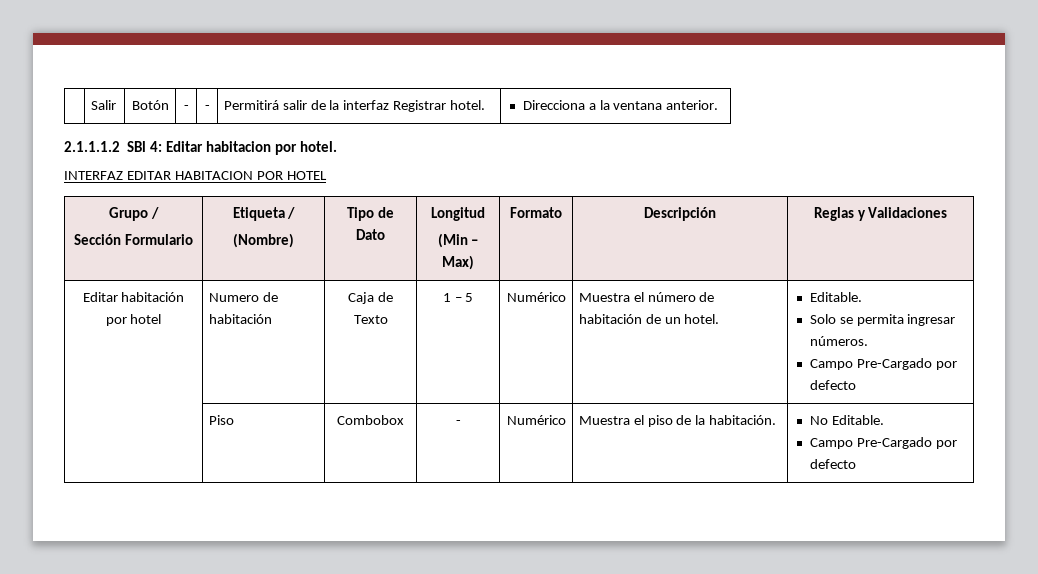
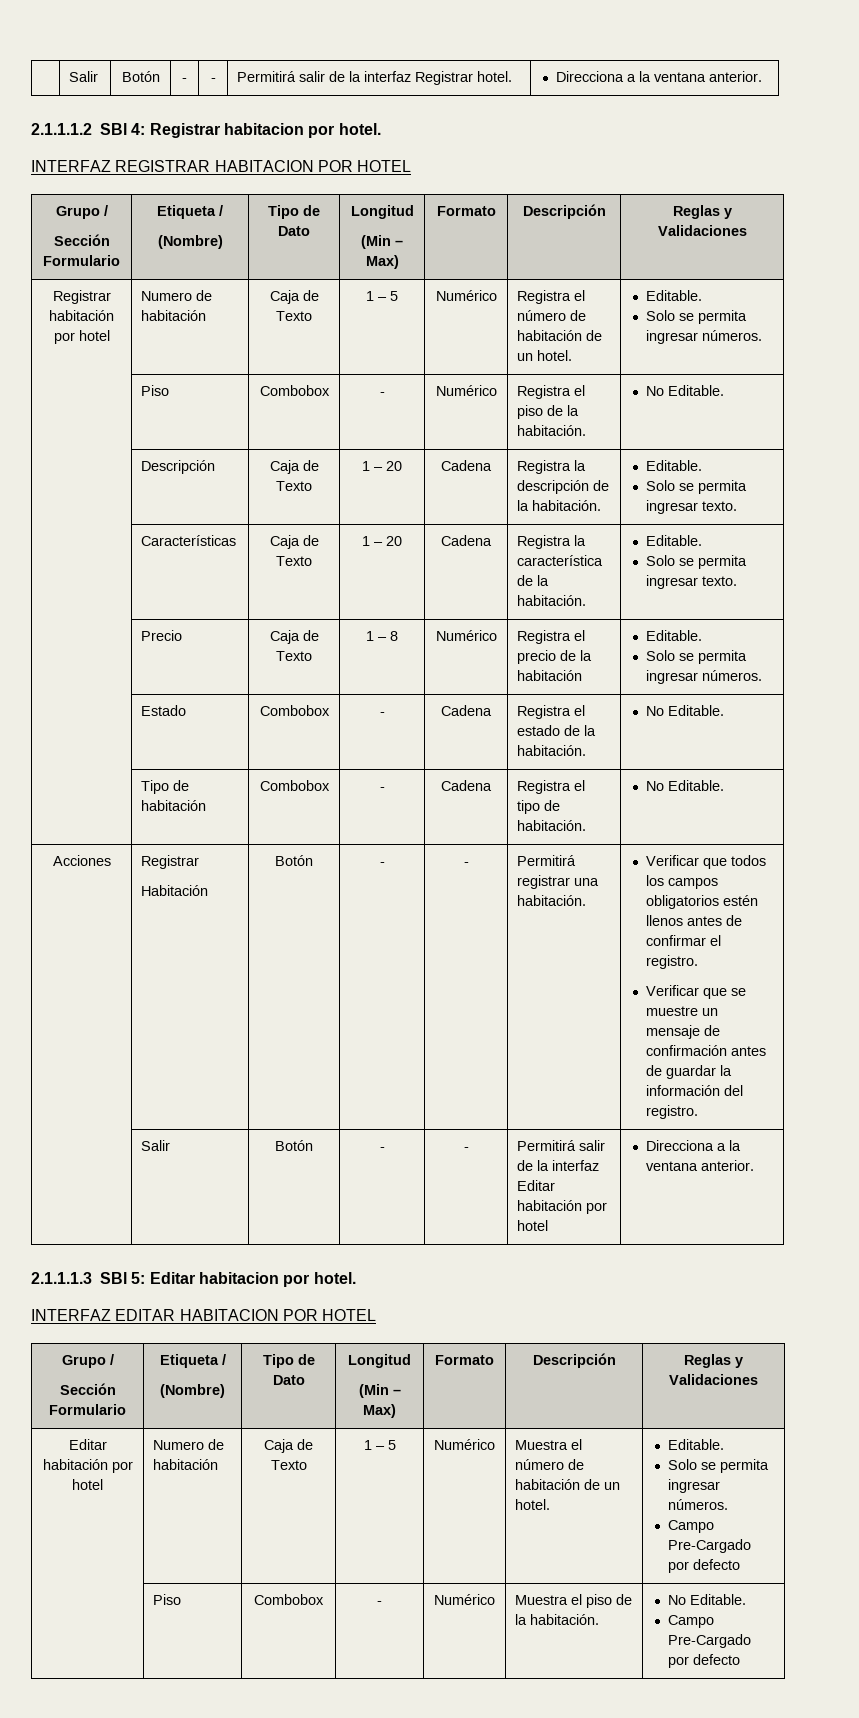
(163, 146) none -> [149,123,381,138] [31,160,412,172] [55,205,108,219] [53,234,110,246] [43,255,120,266] [157,205,223,219] [157,235,223,249] [268,205,320,219] [278,226,310,236] [350,205,414,219] [361,235,403,249] [365,255,399,269] [436,206,496,216] [522,204,606,219] [672,205,732,219] [657,225,747,236] [52,290,111,304] [49,310,114,321] [53,330,110,344] [141,290,213,301] [141,310,207,321] [269,290,319,304] [276,311,312,321] [366,291,398,301] [435,290,497,301] [517,290,586,304] [517,310,587,321] [517,330,603,341] [517,350,573,361] [646,290,703,301] [646,310,748,324] [646,330,763,344] [141,385,170,396] [259,385,330,396] [379,392,385,396] [435,385,497,396] [517,385,586,399] [517,405,580,419] [517,425,587,436] [646,385,725,396] [141,460,216,474] [269,460,319,474] [276,481,312,491] [362,461,402,471] [441,460,492,471] [517,460,587,474] [517,480,610,494] [517,500,602,511] [646,460,703,471] [646,480,748,494] [646,500,738,514] [141,535,237,546] [269,535,319,549] [276,556,312,566] [362,536,402,546] [441,535,492,546] [517,535,587,549] [517,555,604,566] [517,575,550,586] [517,595,587,606] [646,535,703,546] [646,555,748,569] [646,575,738,589] [141,630,183,641] [269,630,319,644] [276,651,312,661] [366,631,398,641] [435,630,497,641] [517,630,586,644] [517,650,593,664] [517,670,583,681] [646,630,703,641] [646,650,748,664] [646,670,763,684] [141,705,187,716] [259,705,330,716] [379,712,385,716] [441,705,492,716] [517,705,586,719] [517,725,597,736] [517,745,587,756] [646,705,725,716] [141,780,190,794] [141,800,207,811] [259,780,330,791] [379,787,385,791] [441,780,492,791] [517,780,586,794] [517,800,561,814] [517,820,587,831] [646,780,725,791] [52,855,111,866] [141,855,200,869] [141,885,209,896] [275,855,313,866] [379,862,385,866] [463,862,469,866] [517,855,577,866] [517,875,600,889] [517,895,587,906] [646,855,767,869] [646,875,719,889] [646,895,759,909] [646,915,743,926] [646,935,722,946] [646,955,699,969] [646,985,747,999] [646,1006,719,1016] [646,1025,721,1039] [646,1045,767,1056] [646,1065,733,1079] [646,1085,744,1096] [646,1105,699,1119] [141,1140,171,1151] [275,1140,313,1151] [379,1147,385,1151] [463,1147,469,1151] [517,1140,606,1151] [517,1160,600,1171] [517,1180,556,1191] [517,1200,608,1214] [517,1220,549,1231] [646,1140,742,1151] [646,1160,755,1171] [31,1272,146,1284] Registrar habitacion por hotel. // INTERFAZ REGISTRAR HABITACION POR HOTEL // Grupo / // Sección Formulario | Etiqueta / // (Nombre) | Tipo de Dato | Longitud // (Min – Max) | Formato | Descripción | Reglas y Validaciones // Registrar habitación por hotel | Numero de habitación | Caja de Texto | 1 – 5 | Numérico | Registra el número de habitación de un hotel. | Editable. // Solo se permita ingresar números. // | Piso | Combobox | - | Numérico | Registra el piso de la habitación. | No Editable. // | Descripción | Caja de Texto | 1 – 20 | Cadena | Registra la descripción de la habitación. | Editable. // Solo se permita ingresar texto. // | Características | Caja de Texto | 1 – 20 | Cadena | Registra la característica de la habitación. | Editable. // Solo se permita ingresar texto. // | Precio | Caja de Texto | 1 – 8 | Numérico | Registra el precio de la habitación | Editable. // Solo se permita ingresar números. // | Estado | Combobox | - | Cadena | Registra el estado de la habitación. | No Editable. // | Tipo de habitación | Combobox | - | Cadena | Registra el tipo de habitación. | No Editable. // Acciones | Registrar // Habitación | Botón | - | - | Permitirá registrar una habitación. | Verificar que todos los campos obligatorios estén llenos antes de confirmar el registro. // Verificar que se muestre un mensaje de confirmación antes de guardar la información del registro. // | Salir | Botón | - | - | Permitirá salir de la interfaz Editar habitación por hotel | Direcciona a la ventana anterior. // 2.1.1.1.3 SBl 5:

